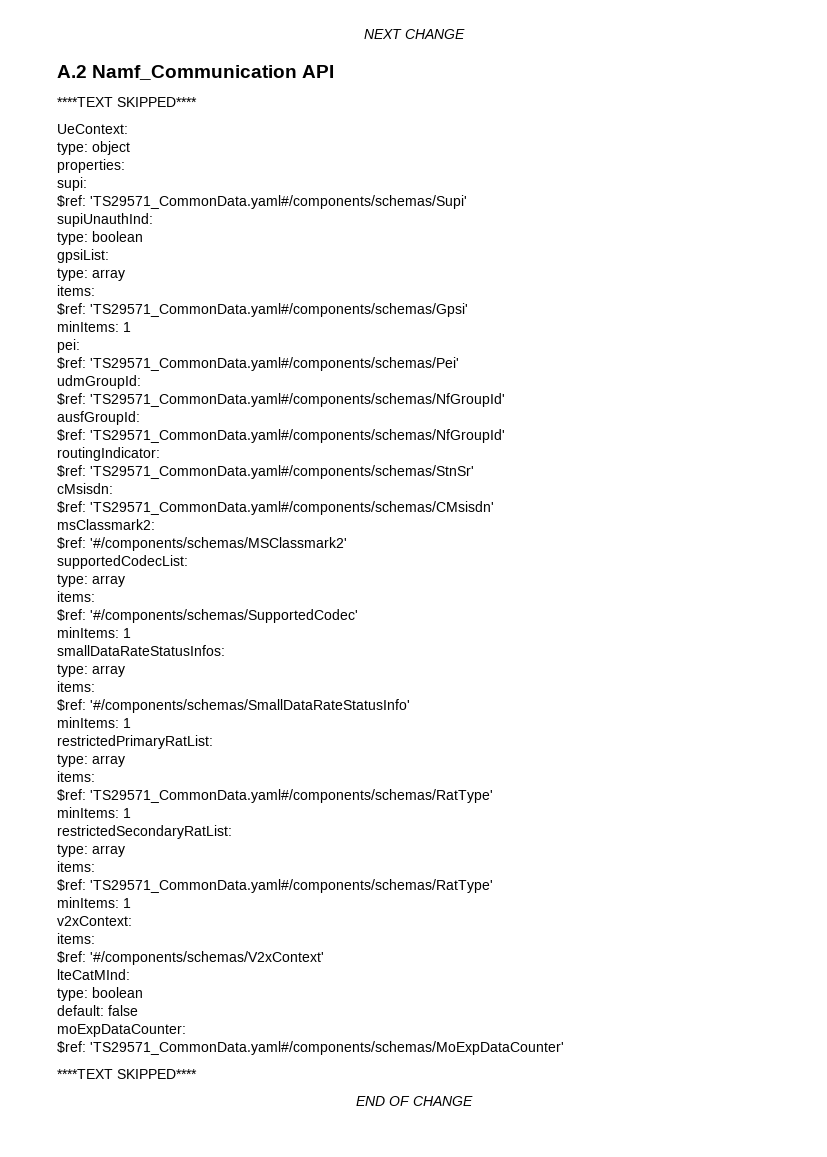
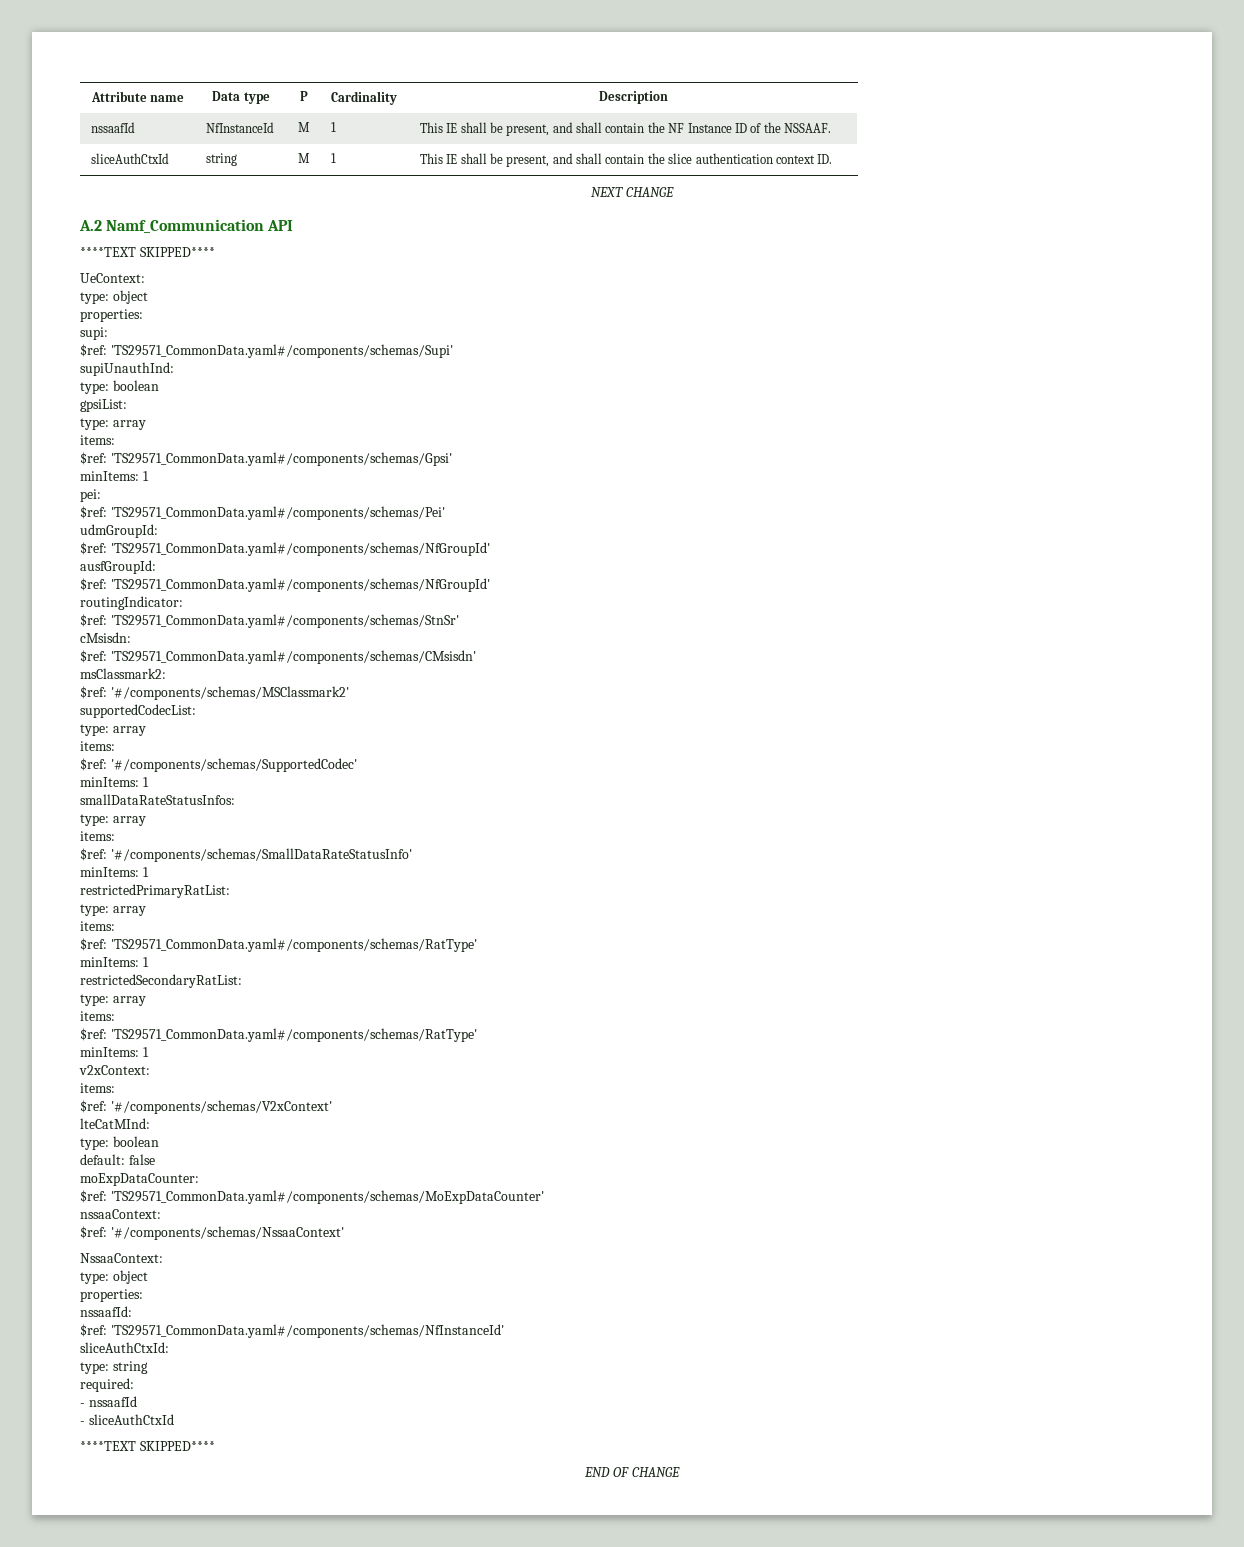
(363, 34) none -> [90,91,185,102] [212,91,270,104] [299,91,308,101] [330,91,397,105] [599,91,668,104] [90,122,135,133] [205,122,274,133] [297,122,310,132] [330,122,336,132] [419,122,831,136] [90,153,169,164] [205,153,237,166] [297,153,310,163] [330,153,336,163] [419,153,833,167] Attribute name | Data type | P | Cardinality | Description // nssaafId | NfInstanceId | M | 1 | This IE shall be present, and shall contain the NF Instance ID of the NSSAAF. // sliceAuthCtxId | string | M | 1 | This IE shall be present, and shall contain the slice authentication context ID. //
(564, 1048) none -> [80,1209,161,1219] [80,1226,344,1240] [80,1253,163,1263] [80,1270,148,1284] [80,1289,143,1302] [80,1306,132,1317] [80,1324,504,1338] [80,1342,169,1353] [80,1361,148,1374] [80,1378,134,1392] [80,1396,137,1407] [80,1414,174,1425] // nssaaContext: // $ref: '#/components/schemas/NssaaContext' // NssaaContext: // type: object // properties: // nssaafId: // $ref: 'TS29571_CommonData.yaml#/components/schemas/NfInstanceId' // sliceAuthCtxId: // type: string // required: // - nssaafId // - sliceAuthCtxId

